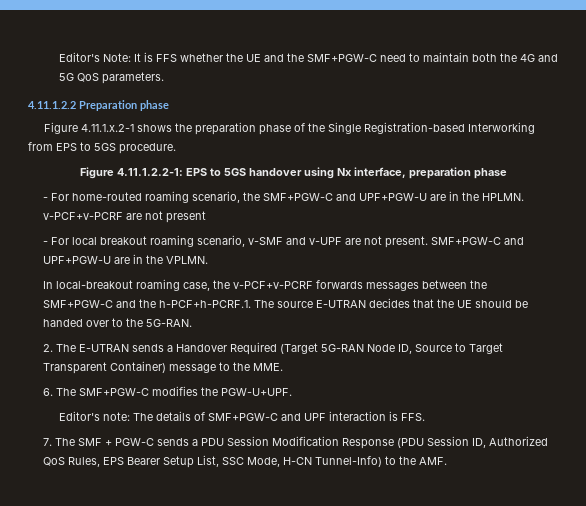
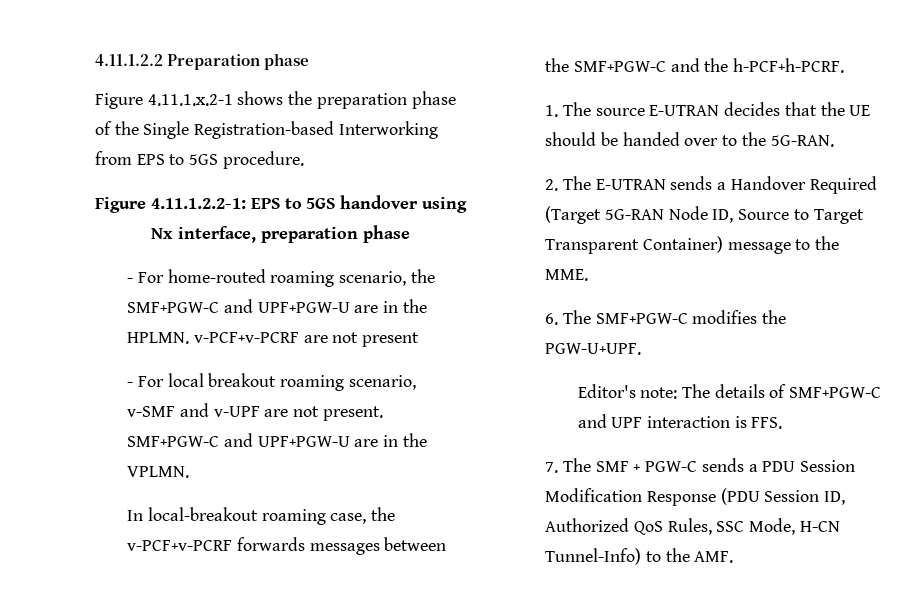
[58,52,558,62] [58,72,164,84] Editor's Note: It is FFS whether the UE and the SMF+PGW-C need to maintain both the 4G and 5G QoS parameters. // -> (95, 60) none
[159,300,252,308] h-PCF+h-PCRF.1. -> [733,58,845,73] [545,105,559,117] h-PCF+h-PCRF. // 1.
[103,455,220,468] EPS Bearer Setup List, -> (712, 526) none

